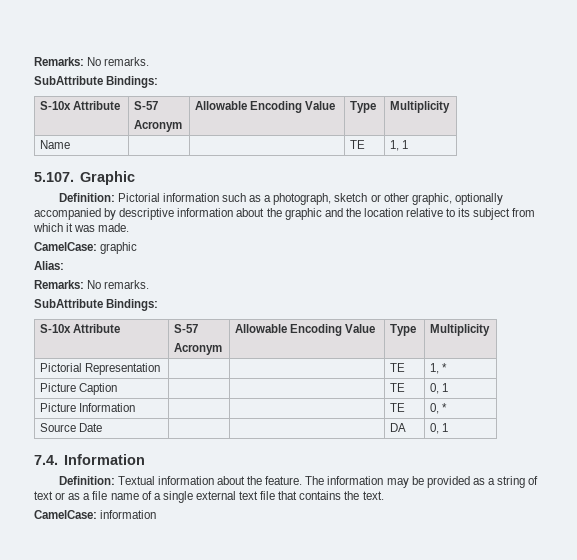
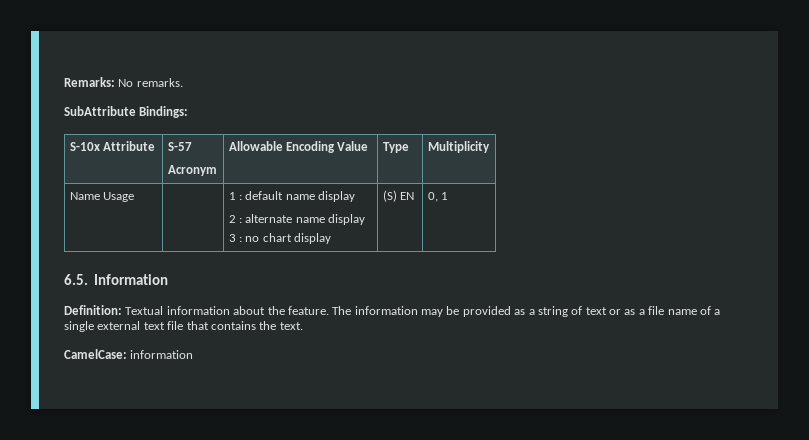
[350,140,366,149] [390,140,409,151] [34,171,135,185] [58,193,503,205] [34,208,536,220] [33,223,130,232] [34,242,138,254] [34,261,64,270] [34,280,150,289] [34,299,159,311] [40,324,121,333] [174,324,199,333] [174,343,223,355] [235,324,376,336] [390,324,417,336] [430,324,491,336] [40,363,161,375] [390,363,406,372] [430,363,448,374] [40,383,118,395] [390,383,406,392] [430,383,449,394] [40,403,136,412] [390,403,406,412] [430,403,448,414] [40,423,103,432] [390,423,407,432] [430,423,449,434] [34,455,58,465] | | | TE | 1, 1 // 5.107. Graphic // Definition: Pictorial information such as a photograph, sketch or other graphic, optionally accompanied by descriptive information about the graphic and the location relative to its subject from which it was made. // CamelCase: graphic // Alias: // Remarks: No remarks. // SubAttribute Bindings: // S-10x Attribute | S-57 // Acronym | Allowable Encoding Value | Type | Multiplicity // Pictorial Representation | | | TE | 1, * // Picture Caption | | | TE | 0, 1 // Picture Information | | | TE | 0, * // Source Date | | | DA | 0, 1 // 7.4. -> [102,192,134,202] [228,191,356,202] [228,214,366,225] [228,233,332,244] [382,190,414,202] [427,192,448,202] [64,274,88,285] Usage | | 1 : default name display // 2 : alternate name display // 3 : no chart display | (S) EN | 0, 1 // 6.5.

